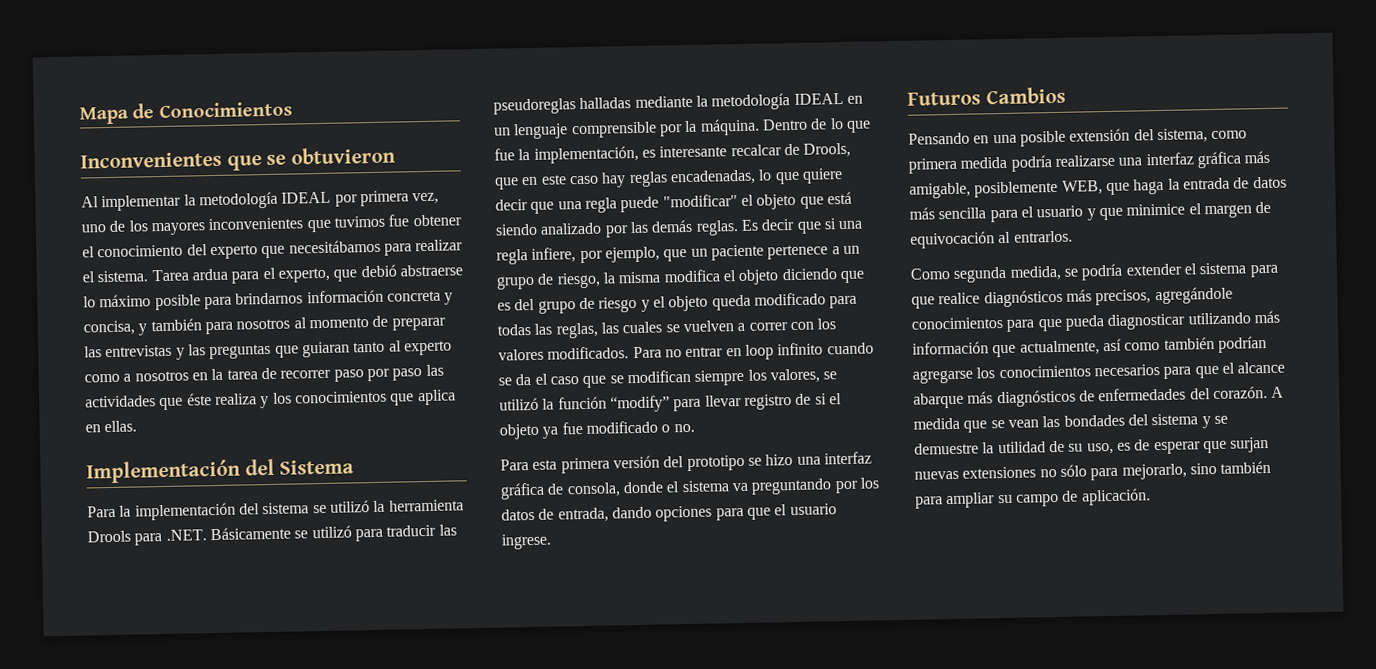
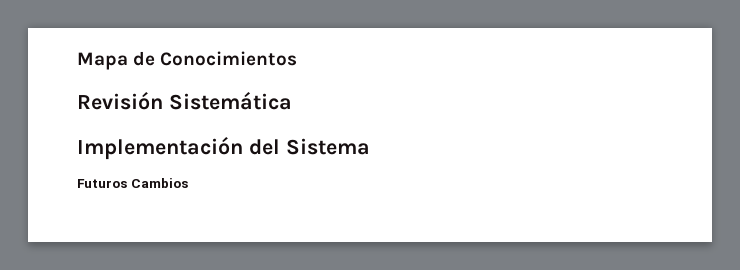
[80,146,397,171] [81,190,440,212] [81,214,462,236] [82,239,464,260] [82,264,463,284] [83,289,454,311] [83,315,446,336] [84,340,452,360] [84,364,444,383] [85,389,456,411] [85,420,138,433] [86,458,355,484] [87,499,464,521] [87,524,457,546] [493,92,863,115] [494,118,871,140] [494,142,852,164] [494,168,843,190] [495,191,852,214] [495,218,864,238] [496,244,860,265] [496,268,865,290] [497,292,858,314] [497,318,837,339] [498,342,874,361] [498,368,838,389] [499,393,842,413] [499,420,695,440] [500,451,872,474] [500,477,879,500] [501,503,837,523] [501,533,552,550] [907,86,1066,106] [908,128,1248,147] [908,150,1271,174] [909,176,1287,199] [909,201,1272,223] [910,230,1073,249] [910,262,1279,283] [911,286,1233,309] [911,310,1280,332] [912,336,1267,358] [912,361,1286,384] [913,385,1285,409] [913,413,1228,433] [914,436,1270,455] [914,460,1272,481] [915,488,1151,509] Inconvenientes que se obtuvieron // Al implementar la metodología IDEAL por primera vez, uno de los mayores inconvenientes que tuvimos fue obtener el conocimiento del experto que necesitábamos para realizar el sistema. Tarea ardua para el experto, que debió abstraerse lo máximo posible para brindarnos información concreta y concisa, y también para nosotros al momento de preparar las entrevistas y las preguntas que guiaran tanto al experto como a nosotros en la tarea de recorrer paso por paso las actividades que éste realiza y los conocimientos que aplica en ellas. // Implementación del Sistema // Para la implementación del sistema se utilizó la herramienta Drools para .NET. Básicamente se utilizó para traducir las pseudoreglas halladas mediante la metodología IDEAL en un lenguaje comprensible por la máquina. Dentro de lo que fue la implementación, es interesante recalcar de Drools, que en este caso hay reglas encadenadas, lo que quiere decir que una regla puede "modificar" el objeto que está siendo analizado por las demás reglas. Es decir que si una regla infiere, por ejemplo, que un paciente pertenece a un grupo de riesgo, la misma modifica el objeto diciendo que es del grupo de riesgo y el objeto queda modificado para todas las reglas, las cuales se vuelven a correr con los valores modificados. Para no entrar en loop infinito cuando se da el caso que se modifican siempre los valores, se utilizó la función “modify” para llevar registro de si el objeto ya fue modificado o no. // Para esta primera versión del prototipo se hizo una interfaz gráfica de consola, donde el sistema va preguntando por los datos de entrada, dando opciones para que el usuario ingrese. // Futuros Cambios // Pensando en una posible extensión del sistema, como primera medida podría realizarse una interfaz gráfica más amigable, posiblemente WEB, que haga la entrada de datos más sencilla para el usuario y que minimice el margen de equivocación al entrarlos. // Como segunda medida, se podría extender el sistema para que realice diagnósticos más precisos, agregándole conocimientos para que pueda diagnosticar utilizando más información que actualmente, así como también podrían agregarse los conocimientos necesarios para que el alcance abarque más diagnósticos de enfermedades del corazón. A medida que se vean las bondades del sistema y se demuestre la utilidad de su uso, es de esperar que surjan nuevas extensiones no sólo para mejorarlo, sino también para ampliar su campo de aplicación. -> [77,92,292,110] [77,137,370,160] [77,178,188,188] Revisión Sistemática // Implementación del Sistema // Futuros Cambios

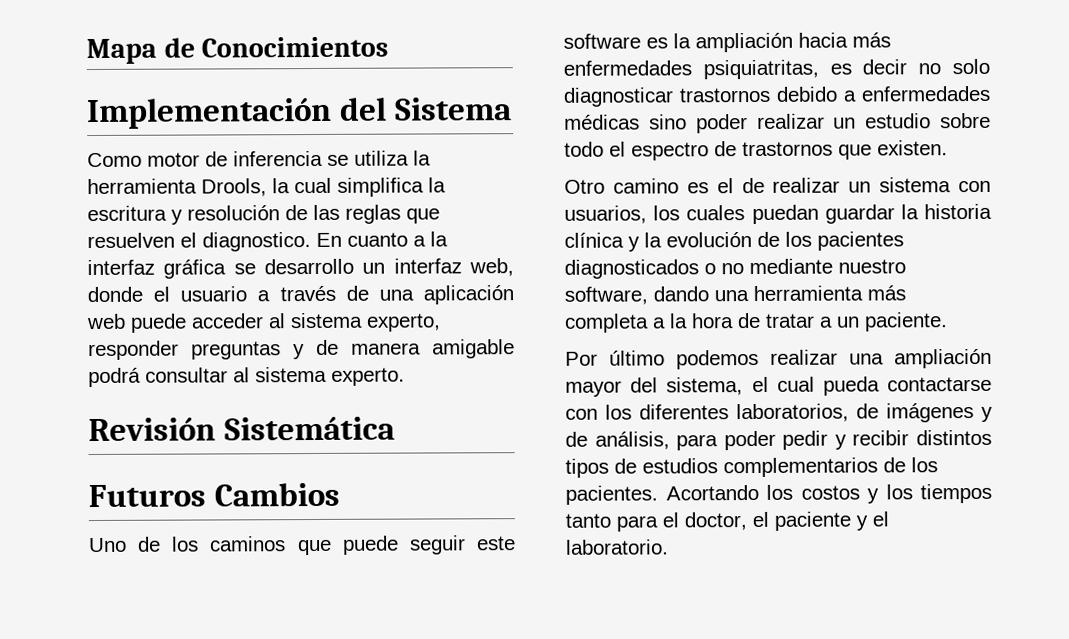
[77,92,292,110] // Revisión Sistemática -> (389, 47) none
[77,178,188,188] Futuros Cambios -> [87,150,431,168] [87,177,446,197] [87,204,440,225] [87,231,448,252] [87,258,514,279] [87,285,514,305] [86,312,441,333] [88,339,515,361] [88,366,405,388] [88,416,395,442] [88,482,340,508] [88,535,516,556] [563,32,891,53] [563,58,990,80] [563,85,991,107] [564,112,991,134] [564,140,948,161] [564,177,991,194] [564,203,992,225] [564,231,904,252] [564,258,906,279] [564,285,906,305] [564,312,948,333] [565,348,992,370] [565,376,992,397] [565,403,993,423] [565,429,992,451] [565,457,938,478] [565,483,992,505] [565,511,889,532] [566,539,669,555] Como motor de inferencia se utiliza la herramienta Drools, la cual simplifica la escritura y resolución de las reglas que resuelven el diagnostico. En cuanto a la interfaz gráfica se desarrollo un interfaz web, donde el usuario a través de una aplicación web puede acceder al sistema experto, responder preguntas y de manera amigable podrá consultar al sistema experto. // Revisión Sistemática // Futuros Cambios // Uno de los caminos que puede seguir este software es la ampliación hacia más enfermedades psiquiatritas, es decir no solo diagnosticar trastornos debido a enfermedades médicas sino poder realizar un estudio sobre todo el espectro de trastornos que existen. // Otro camino es el de realizar un sistema con usuarios, los cuales puedan guardar la historia clínica y la evolución de los pacientes diagnosticados o no mediante nuestro software, dando una herramienta más completa a la hora de tratar a un paciente. // Por último podemos realizar una ampliación mayor del sistema, el cual pueda contactarse con los diferentes laboratorios, de imágenes y de análisis, para poder pedir y recibir distintos tipos de estudios complementarios de los pacientes. Acortando los costos y los tiempos tanto para el doctor, el paciente y el laboratorio.

